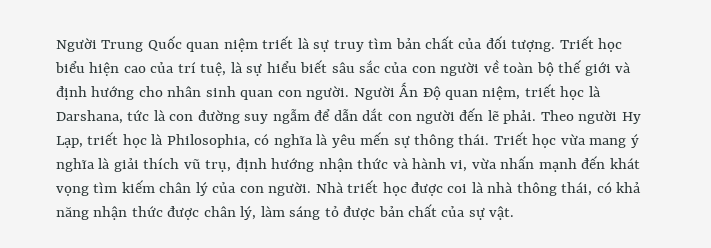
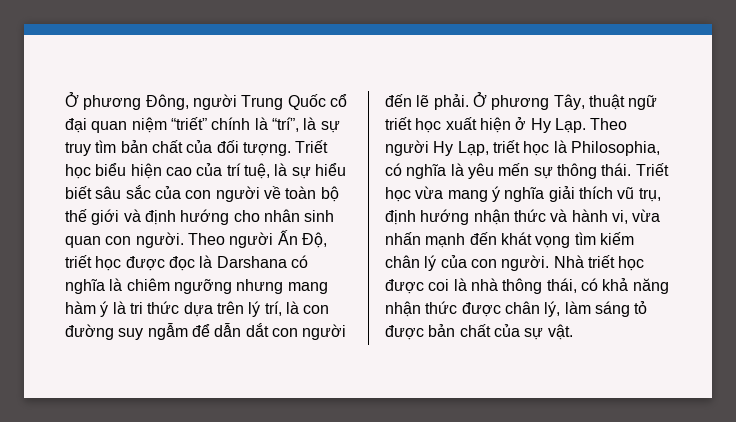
[56,36,294,52] Người Trung Quốc quan niệm triết -> [65,92,347,110] [65,117,299,133] Ở phương Đông, người Trung Quốc cổ đại quan niệm “triết” chính là “trí”,
[353,82,601,100] [56,110,150,124] Người Ấn Độ quan niệm, triết học là Darshana, tức -> [187,230,327,248] [65,255,308,271] [65,278,328,294] [65,301,282,317] Theo người Ấn Độ, triết học được đọc là Darshana có nghĩa là chiêm ngưỡng nhưng mang hàm ý là tri thức dựa trên lý trí,
(537, 117) none -> [472,92,658,110] [385,117,586,133] Ở phương Tây, thuật ngữ triết học xuất hiện ở Hy Lạp.
[98,158,111,169] là -> (545, 194) none

